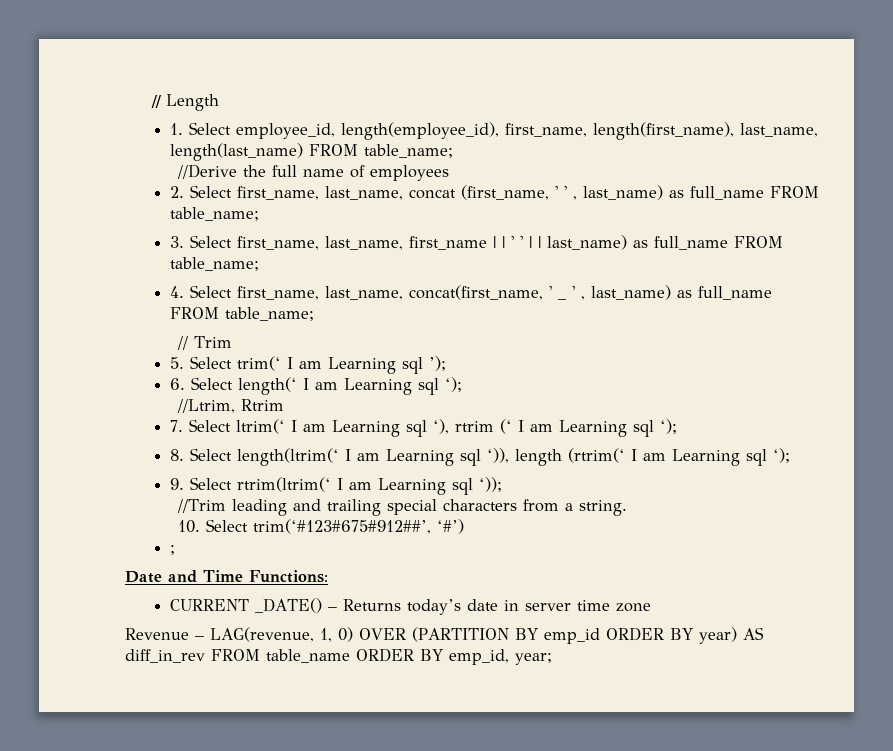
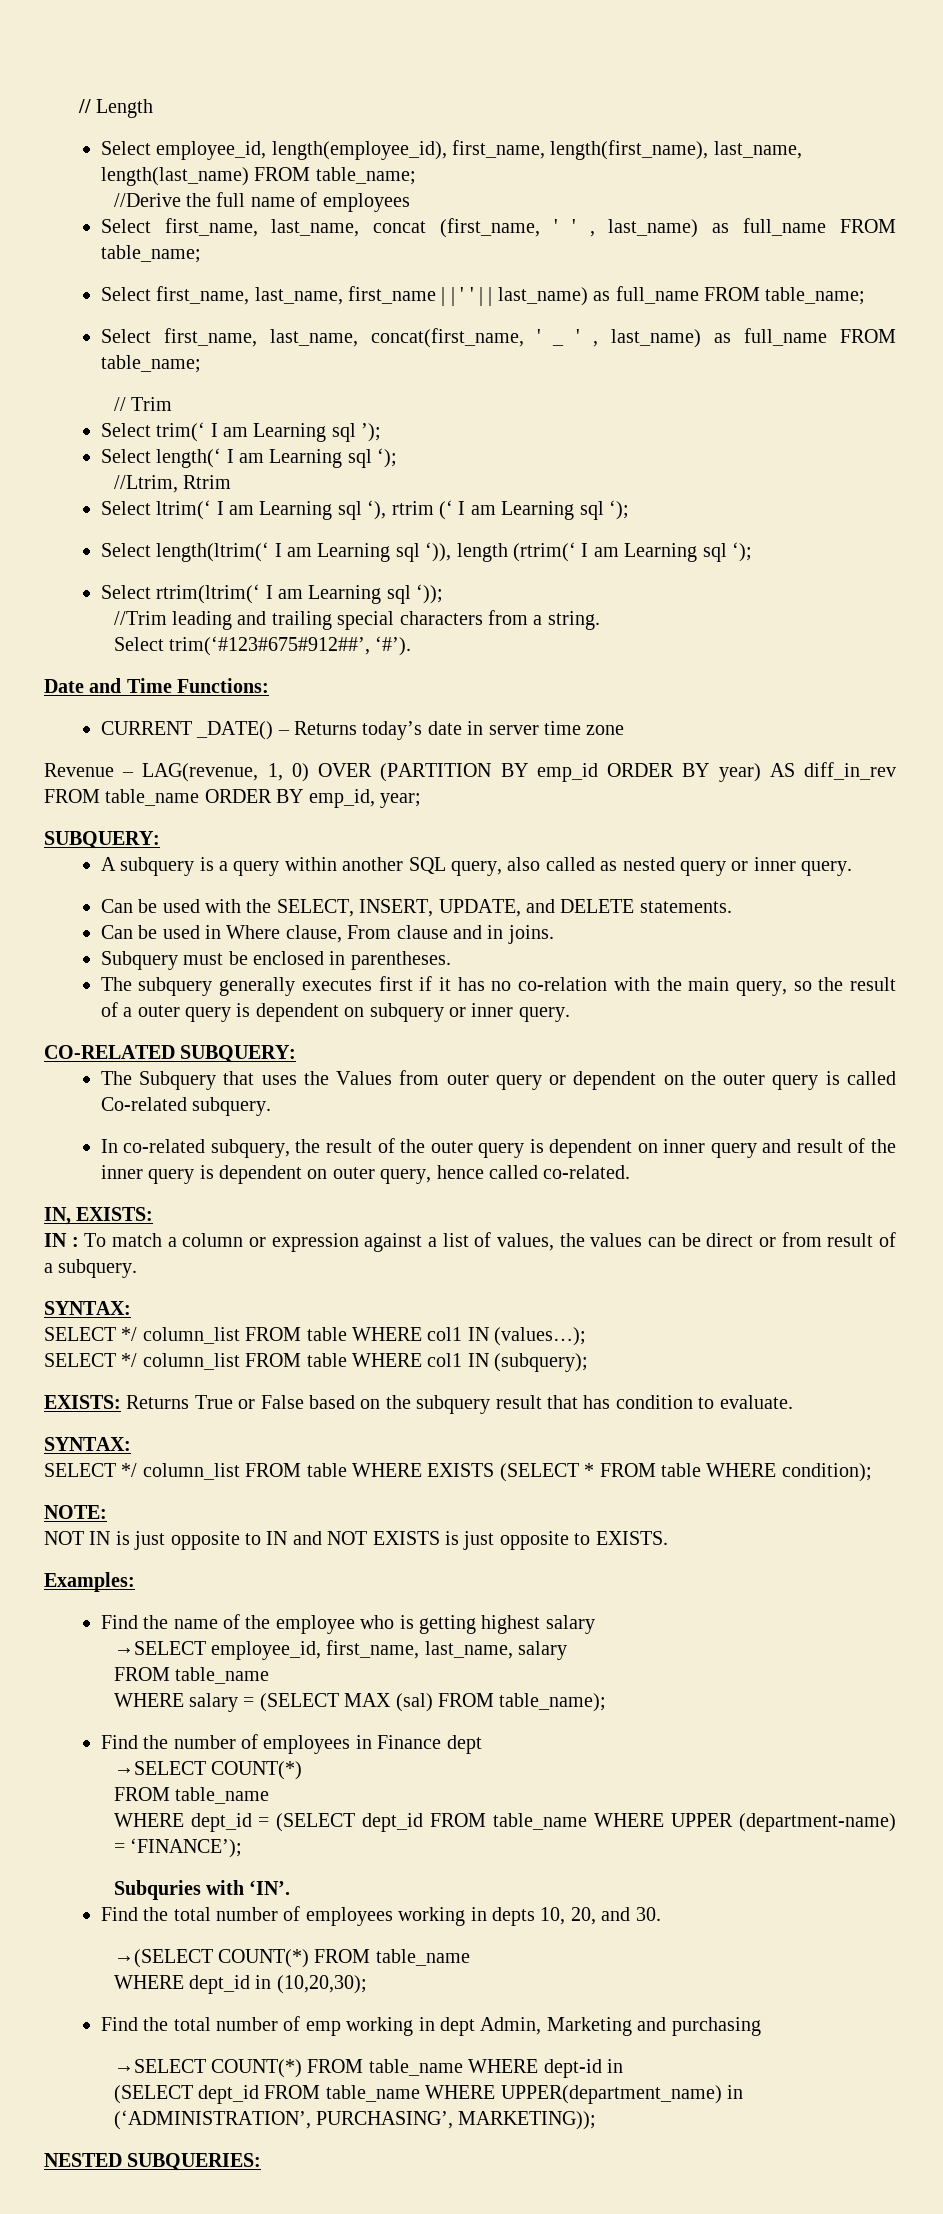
[169,123,183,135] 1. -> (154, 108) none
[169,186,184,198] 2. -> (410, 202) none
[169,236,184,248] 3. -> (201, 254) none
[169,286,184,298] 4. -> (866, 296) none
[169,357,184,369] 5. -> (172, 404) none
[169,378,185,390] 6. -> (382, 432) none
[169,420,183,432] 7. -> (231, 482) none
[169,449,184,461] 8. -> (629, 510) none
[169,478,184,490] 9. -> (752, 552) none
[178,520,201,533] 10. -> (600, 620) none
[437,519,465,534] [169,545,175,555] ‘#’) // ; -> [375,636,412,656] ‘#’).
(552, 659) none -> [44,831,160,849] [100,857,853,876] [100,899,732,917] [100,925,554,944] [100,951,451,970] [100,976,896,996] [100,1002,570,1022] [44,1045,297,1063] [100,1070,896,1090] [100,1097,272,1116] [100,1138,896,1158] [100,1165,631,1184] [44,1207,154,1225] [44,1232,896,1252] [44,1259,138,1278] [44,1301,131,1315] [44,1327,587,1346] [44,1353,589,1372] [44,1395,793,1414] [44,1437,131,1451] [44,1463,872,1482] [44,1505,107,1519] [44,1531,668,1550] [44,1572,135,1592] [100,1614,595,1634] [113,1640,568,1660] [113,1667,269,1684] [113,1693,607,1712] [100,1734,482,1754] [113,1761,302,1780] [113,1787,269,1804] [113,1813,896,1832] [113,1838,242,1858] [113,1880,291,1900] [100,1906,661,1926] [113,1949,470,1968] [113,1975,367,1994] [100,2016,761,2036] [113,2059,623,2078] [113,2085,743,2104] [113,2110,597,2130] [44,2153,262,2171] // SUBQUERY: // A subquery is a query within another SQL query, also called as nested query or inner query. // Can be used with the SELECT, INSERT, UPDATE, and DELETE statements. // Can be used in Where clause, From clause and in joins. // Subquery must be enclosed in parentheses. // The subquery generally executes first if it has no co-relation with the main query, so the result of a outer query is dependent on subquery or inner query. // CO-RELATED SUBQUERY: // The Subquery that uses the Values from outer query or dependent on the outer query is called Co-related subquery. // In co-related subquery, the result of the outer query is dependent on inner query and result of the inner query is dependent on outer query, hence called co-related. // IN, EXISTS: // IN : To match a column or expression against a list of values, the values can be direct or from result of a subquery. // SYNTAX: // SELECT */ column_list FROM table WHERE col1 IN (values…); // SELECT */ column_list FROM table WHERE col1 IN (subquery); // EXISTS: Returns True or False based on the subquery result that has condition to evaluate. // SYNTAX: // SELECT */ column_list FROM table WHERE EXISTS (SELECT * FROM table WHERE condition); // NOTE: // NOT IN is just opposite to IN and NOT EXISTS is just opposite to EXISTS. // Examples: // Find the name of the employee who is getting highest salary // →SELECT employee_id, first_name, last_name, salary // FROM table_name // WHERE salary = (SELECT MAX (sal) FROM table_name); // Find the number of employees in Finance dept // →SELECT COUNT(*) // FROM table_name // WHERE dept_id = (SELECT dept_id FROM table_name WHERE UPPER (department-name) = ‘FINANCE’); // Subquries with ‘IN’. // Find the total number of employees working in depts 10, 20, and 30. // →(SELECT COUNT(*) FROM table_name // WHERE dept_id in (10,20,30); // Find the total number of emp working in dept Admin, Marketing and purchasing // →SELECT COUNT(*) FROM table_name WHERE dept-id in // (SELECT dept_id FROM table_name WHERE UPPER(department_name) in (‘ADMINISTRATION’, PURCHASING’, MARKETING)); // NESTED SUBQUERIES:

